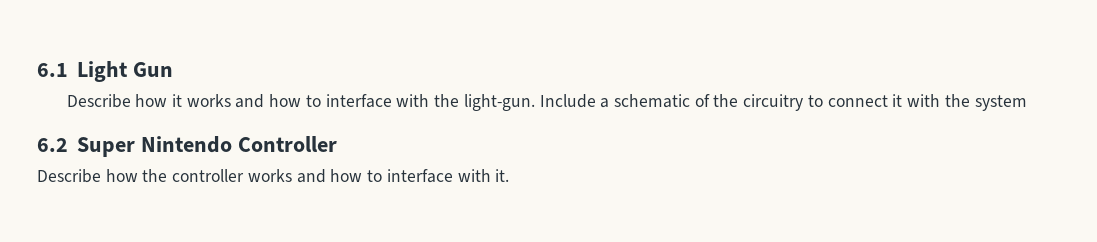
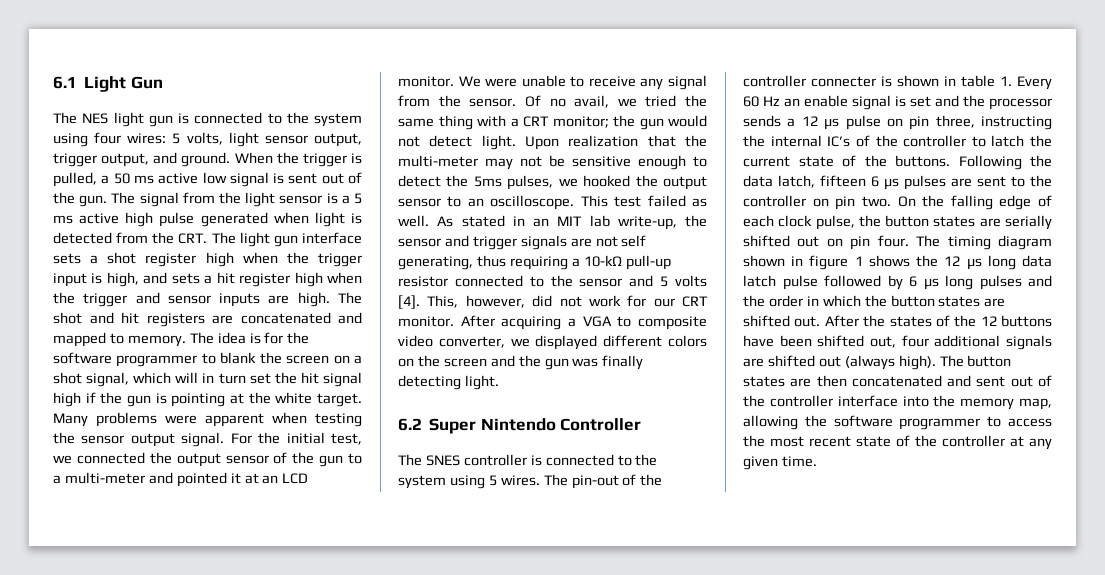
[66,94,1027,111] [37,136,337,157] [37,169,510,183] Describe how it works and how to interface with the light-gun. Include a schematic of the circuitry to connect it with the system // 6.2 Super Nintendo Controller // Describe how the controller works and how to interface with it. -> [53,112,362,127] [53,132,362,147] [53,152,363,167] [53,172,363,187] [53,192,362,207] [53,212,363,227] [53,232,362,247] [53,252,362,267] [53,272,363,287] [53,292,362,307] [53,312,362,327] [53,332,310,347] [53,352,363,367] [53,372,362,387] [53,392,362,407] [53,412,362,427] [53,432,363,447] [53,452,362,467] [53,472,309,487] [398,75,707,90] [398,95,707,108] [398,115,707,130] [398,135,707,150] [398,155,707,170] [398,175,707,190] [398,195,707,210] [398,215,707,230] [398,235,647,250] [398,255,671,270] [398,275,707,287] [398,295,708,309] [398,315,707,330] [398,335,707,350] [398,355,644,370] [398,375,499,390] [398,418,642,434] [398,454,658,466] [398,474,663,489] [743,75,1052,90] [743,95,1052,110] [743,115,1052,130] [743,135,1052,147] [743,155,1052,170] [743,175,1052,190] [743,195,1052,210] [743,215,1052,230] [743,235,1052,250] [743,255,1052,270] [743,275,1052,290] [743,295,1006,307] [743,315,1052,327] [743,335,1052,350] [743,355,1012,370] [743,375,1052,387] [743,395,1052,410] [743,415,1052,430] [743,435,1052,450] [743,456,817,470] The NES light gun is connected to the system using four wires: 5 volts, light sensor output, trigger output, and ground. When the trigger is pulled, a 50 ms active low signal is sent out of the gun. The signal from the light sensor is a 5 ms active high pulse generated when light is detected from the CRT. The light gun interface sets a shot register high when the trigger input is high, and sets a hit register high when the trigger and sensor inputs are high. The shot and hit registers are concatenated and mapped to memory. The idea is for the software programmer to blank the screen on a shot signal, which will in turn set the hit signal high if the gun is pointing at the white target. Many problems were apparent when testing the sensor output signal. For the initial test, we connected the output sensor of the gun to a multi-meter and pointed it at an LCD monitor. We were unable to receive any signal from the sensor. Of no avail, we tried the same thing with a CRT monitor; the gun would not detect light. Upon realization that the multi-meter may not be sensitive enough to detect the 5ms pulses, we hooked the output sensor to an oscilloscope. This test failed as well. As stated in an MIT lab write-up, the sensor and trigger signals are not self generating, thus requiring a 10-kΩ pull-up resistor connected to the sensor and 5 volts [4]. This, however, did not work for our CRT monitor. After acquiring a VGA to composite video converter, we displayed different colors on the screen and the gun was finally detecting light. // 6.2 Super Nintendo Controller // The SNES controller is connected to the system using 5 wires. The pin-out of the controller connecter is shown in table 1. Every 60 Hz an enable signal is set and the processor sends a 12 µs pulse on pin three, instructing the internal IC’s of the controller to latch the current state of the buttons. Following the data latch, fifteen 6 µs pulses are sent to the controller on pin two. On the falling edge of each clock pulse, the button states are serially shifted out on pin four. The timing diagram shown in figure 1 shows the 12 µs long data latch pulse followed by 6 µs long pulses and the order in which the button states are shifted out. After the states of the 12 buttons have been shifted out, four additional signals are shifted out (always high). The button states are then concatenated and sent out of the controller interface into the memory map, allowing the software programmer to access the most recent state of the controller at any given time.

